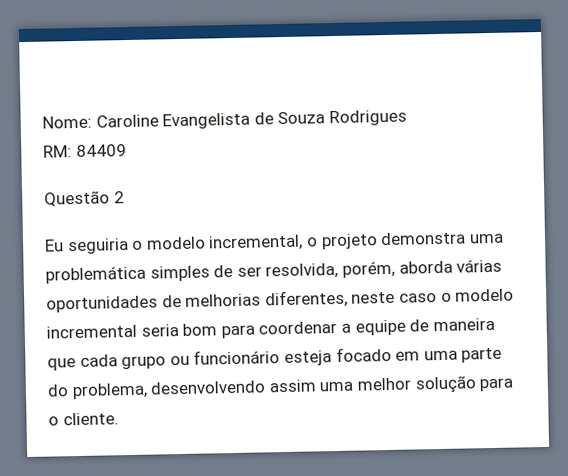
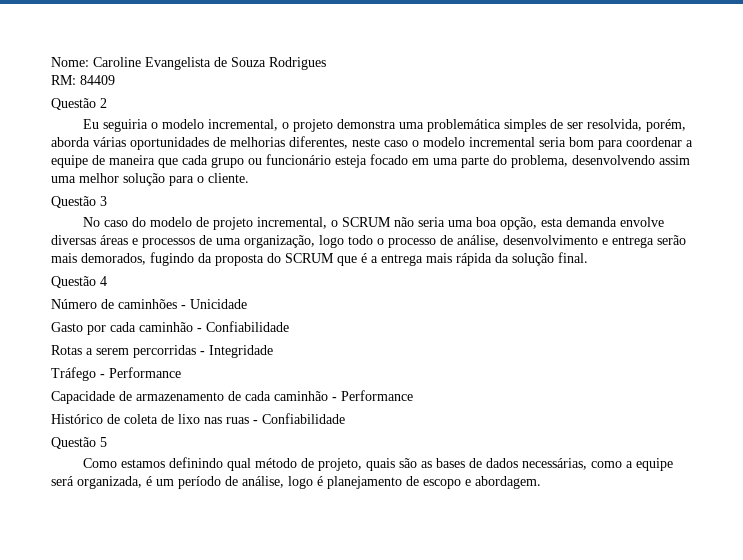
(119, 419) none -> [51,196,107,208] [83,217,665,230] [51,235,686,248] [51,252,588,266] [51,276,107,288] [51,299,247,309] [51,321,289,335] [51,345,273,358] [51,367,181,381] [51,390,413,404] [51,413,345,424] [51,437,107,449] [83,457,674,471] [51,476,541,489] // Questão 3 // No caso do modelo de projeto incremental, o SCRUM não seria uma boa opção, esta demanda envolve diversas áreas e processos de uma organização, logo todo o processo de análise, desenvolvimento e entrega serão mais demorados, fugindo da proposta do SCRUM que é a entrega mais rápida da solução final. // Questão 4 // Número de caminhões - Unicidade // Gasto por cada caminhão - Confiabilidade // Rotas a serem percorridas - Integridade // Tráfego - Performance // Capacidade de armazenamento de cada caminhão - Performance // Histórico de coleta de lixo nas ruas - Confiabilidade // Questão 5 // Como estamos definindo qual método de projeto, quais são as bases de dados necessárias, como a equipe será organizada, é um período de análise, logo é planejamento de escopo e abordagem.

